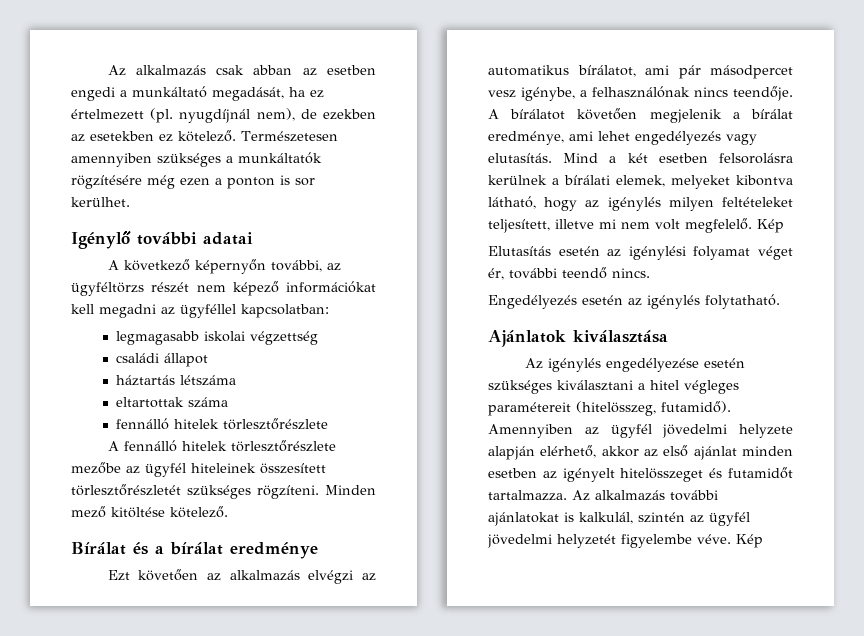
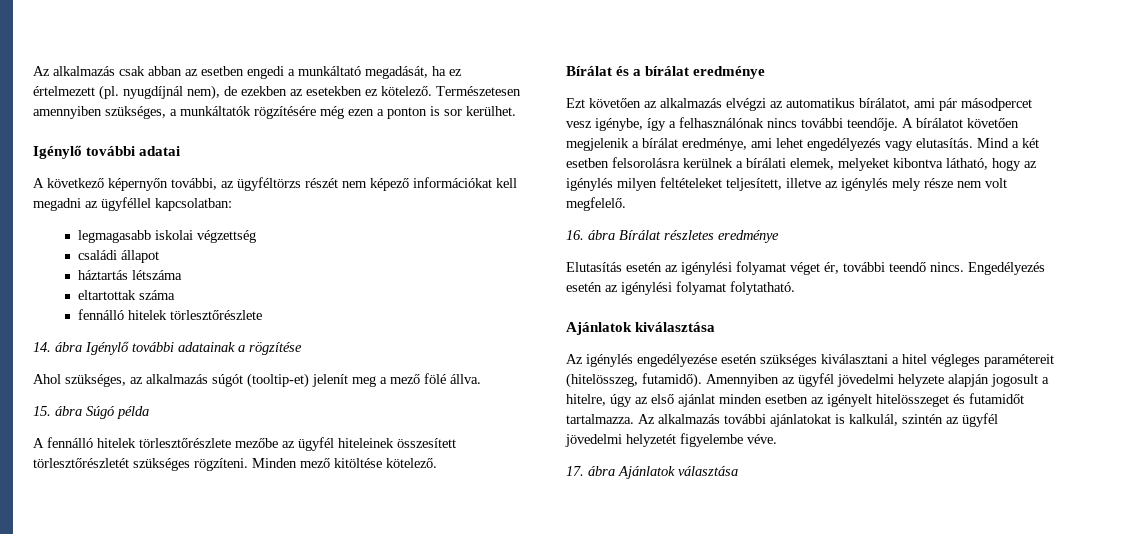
[157,153,221,167] szükséges -> [105,106,166,119] szükséges,
(328, 424) none -> [33,341,302,355] [33,373,481,388] [33,406,149,419] // 14. ábra Igénylő további adatainak a rögzítése // Ahol szükséges, az alkalmazás súgót (tooltip-et) jelenít meg a mező fölé állva. // 15. ábra Súgó példa
(575, 94) none -> [647,118,666,131] így
(728, 92) none -> [801,118,843,128] további
[599,219,616,229] mi -> [825,178,953,191] az igénylés mely része
[757,219,784,233] Kép -> [566,230,779,243] // 16. ábra Bírálat részletes eredménye
(650, 273) // -> (964, 267) none
[647,295,700,309] igénylés -> [621,281,726,295] igénylési folyamat
[540,445,639,458] elérhető, akkor -> [991,374,1049,387] [566,394,632,407] jogosult a hitelre, úgy
[736,534,763,548] Kép -> [566,466,738,479] // 17. ábra Ajánlatok választása

